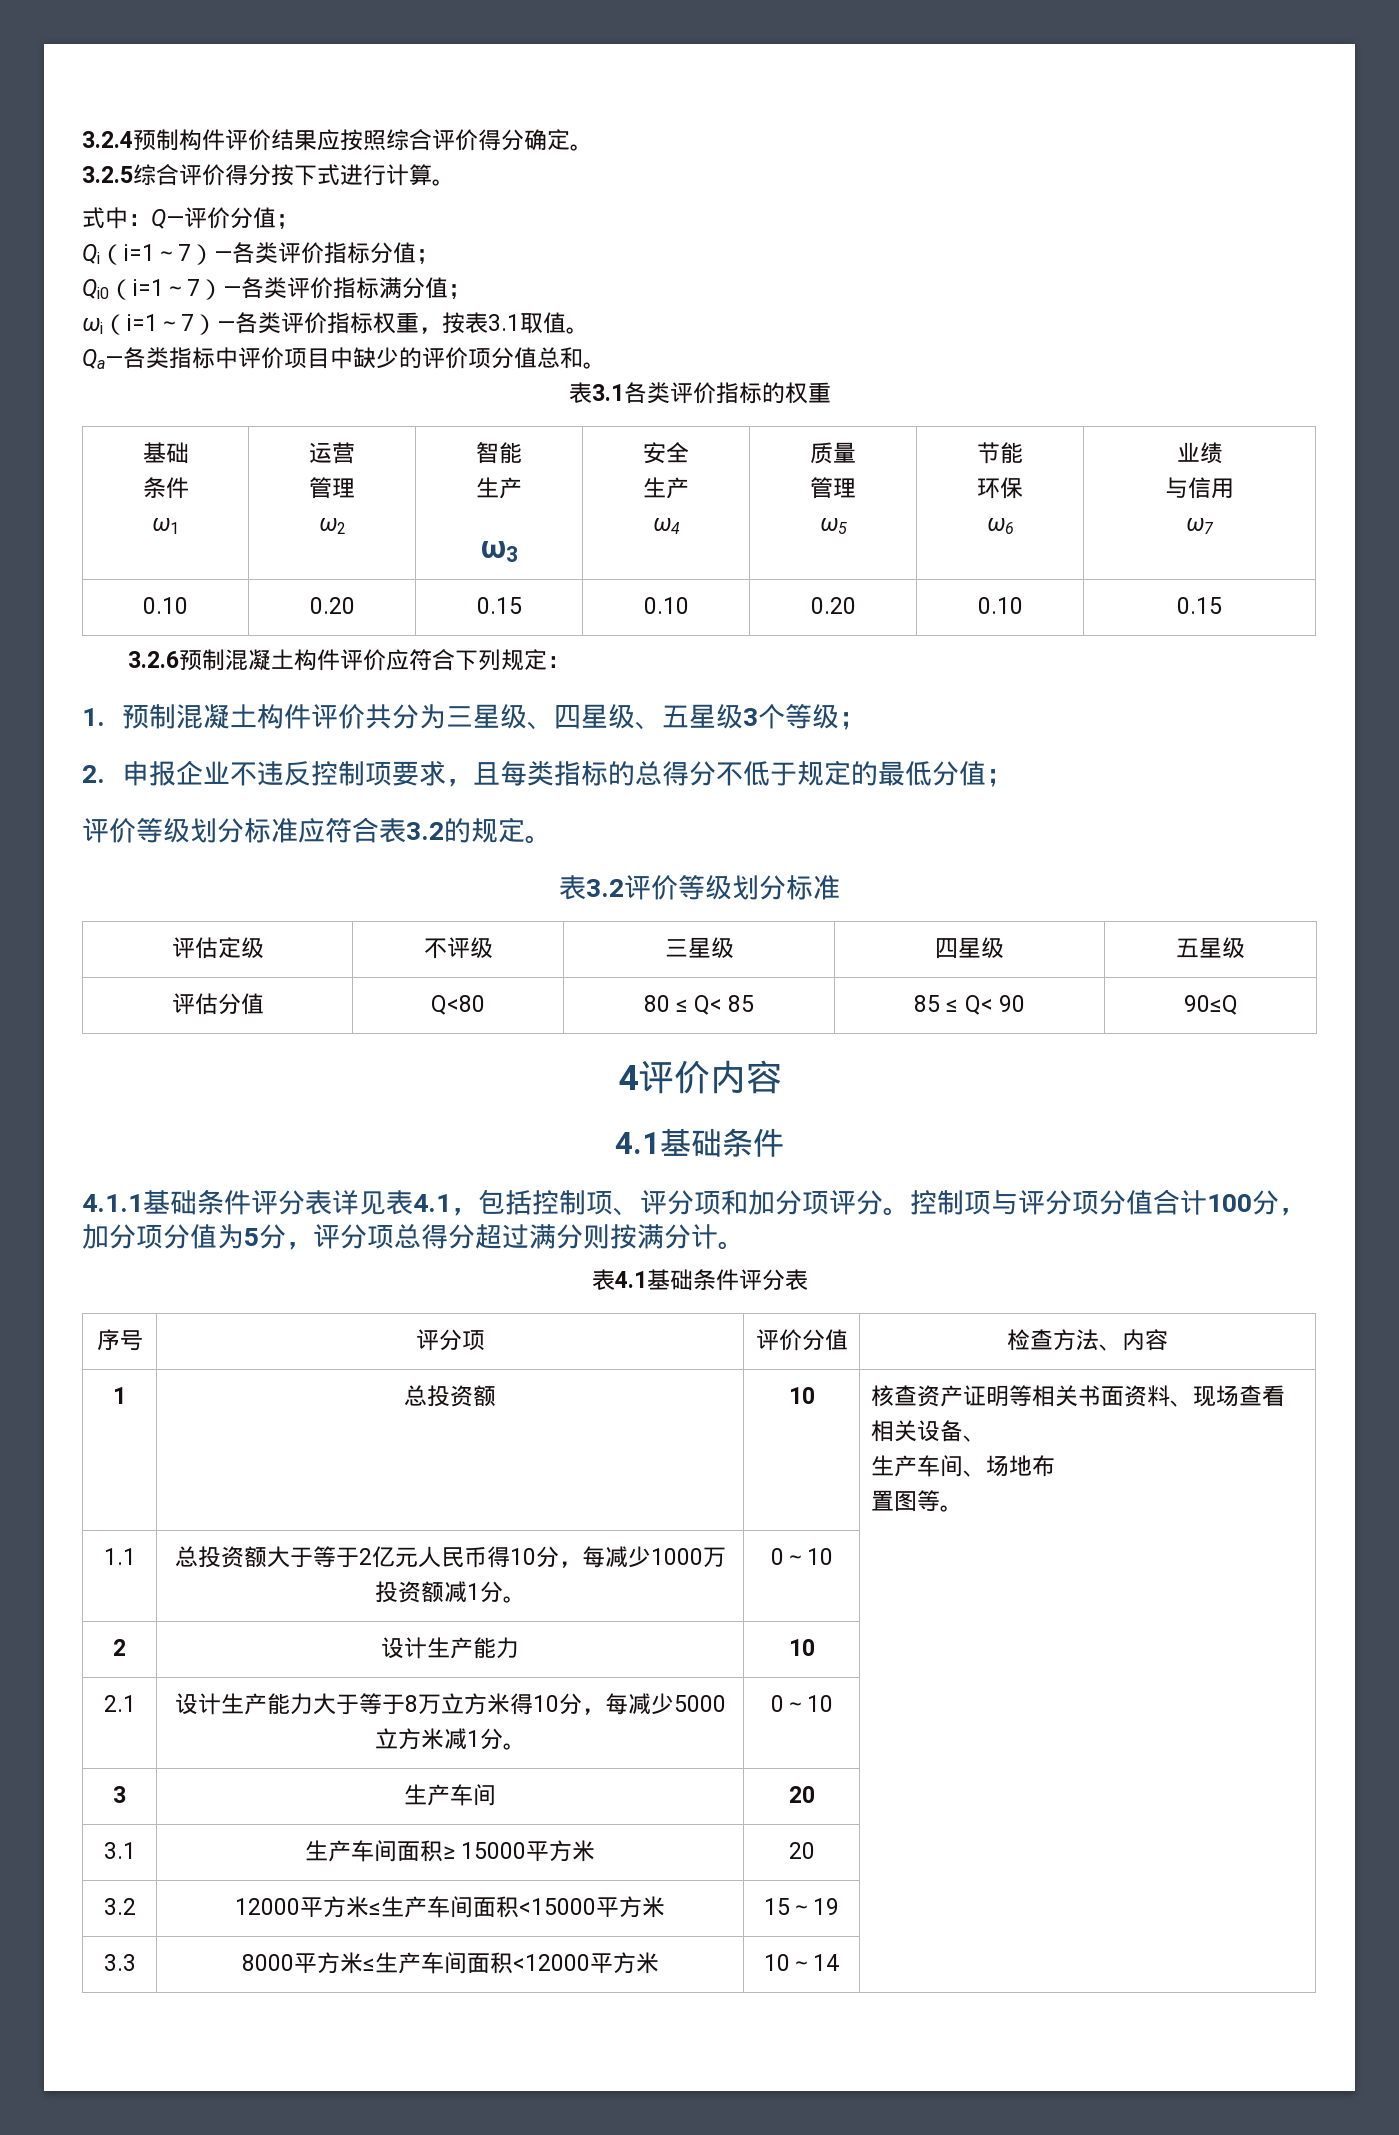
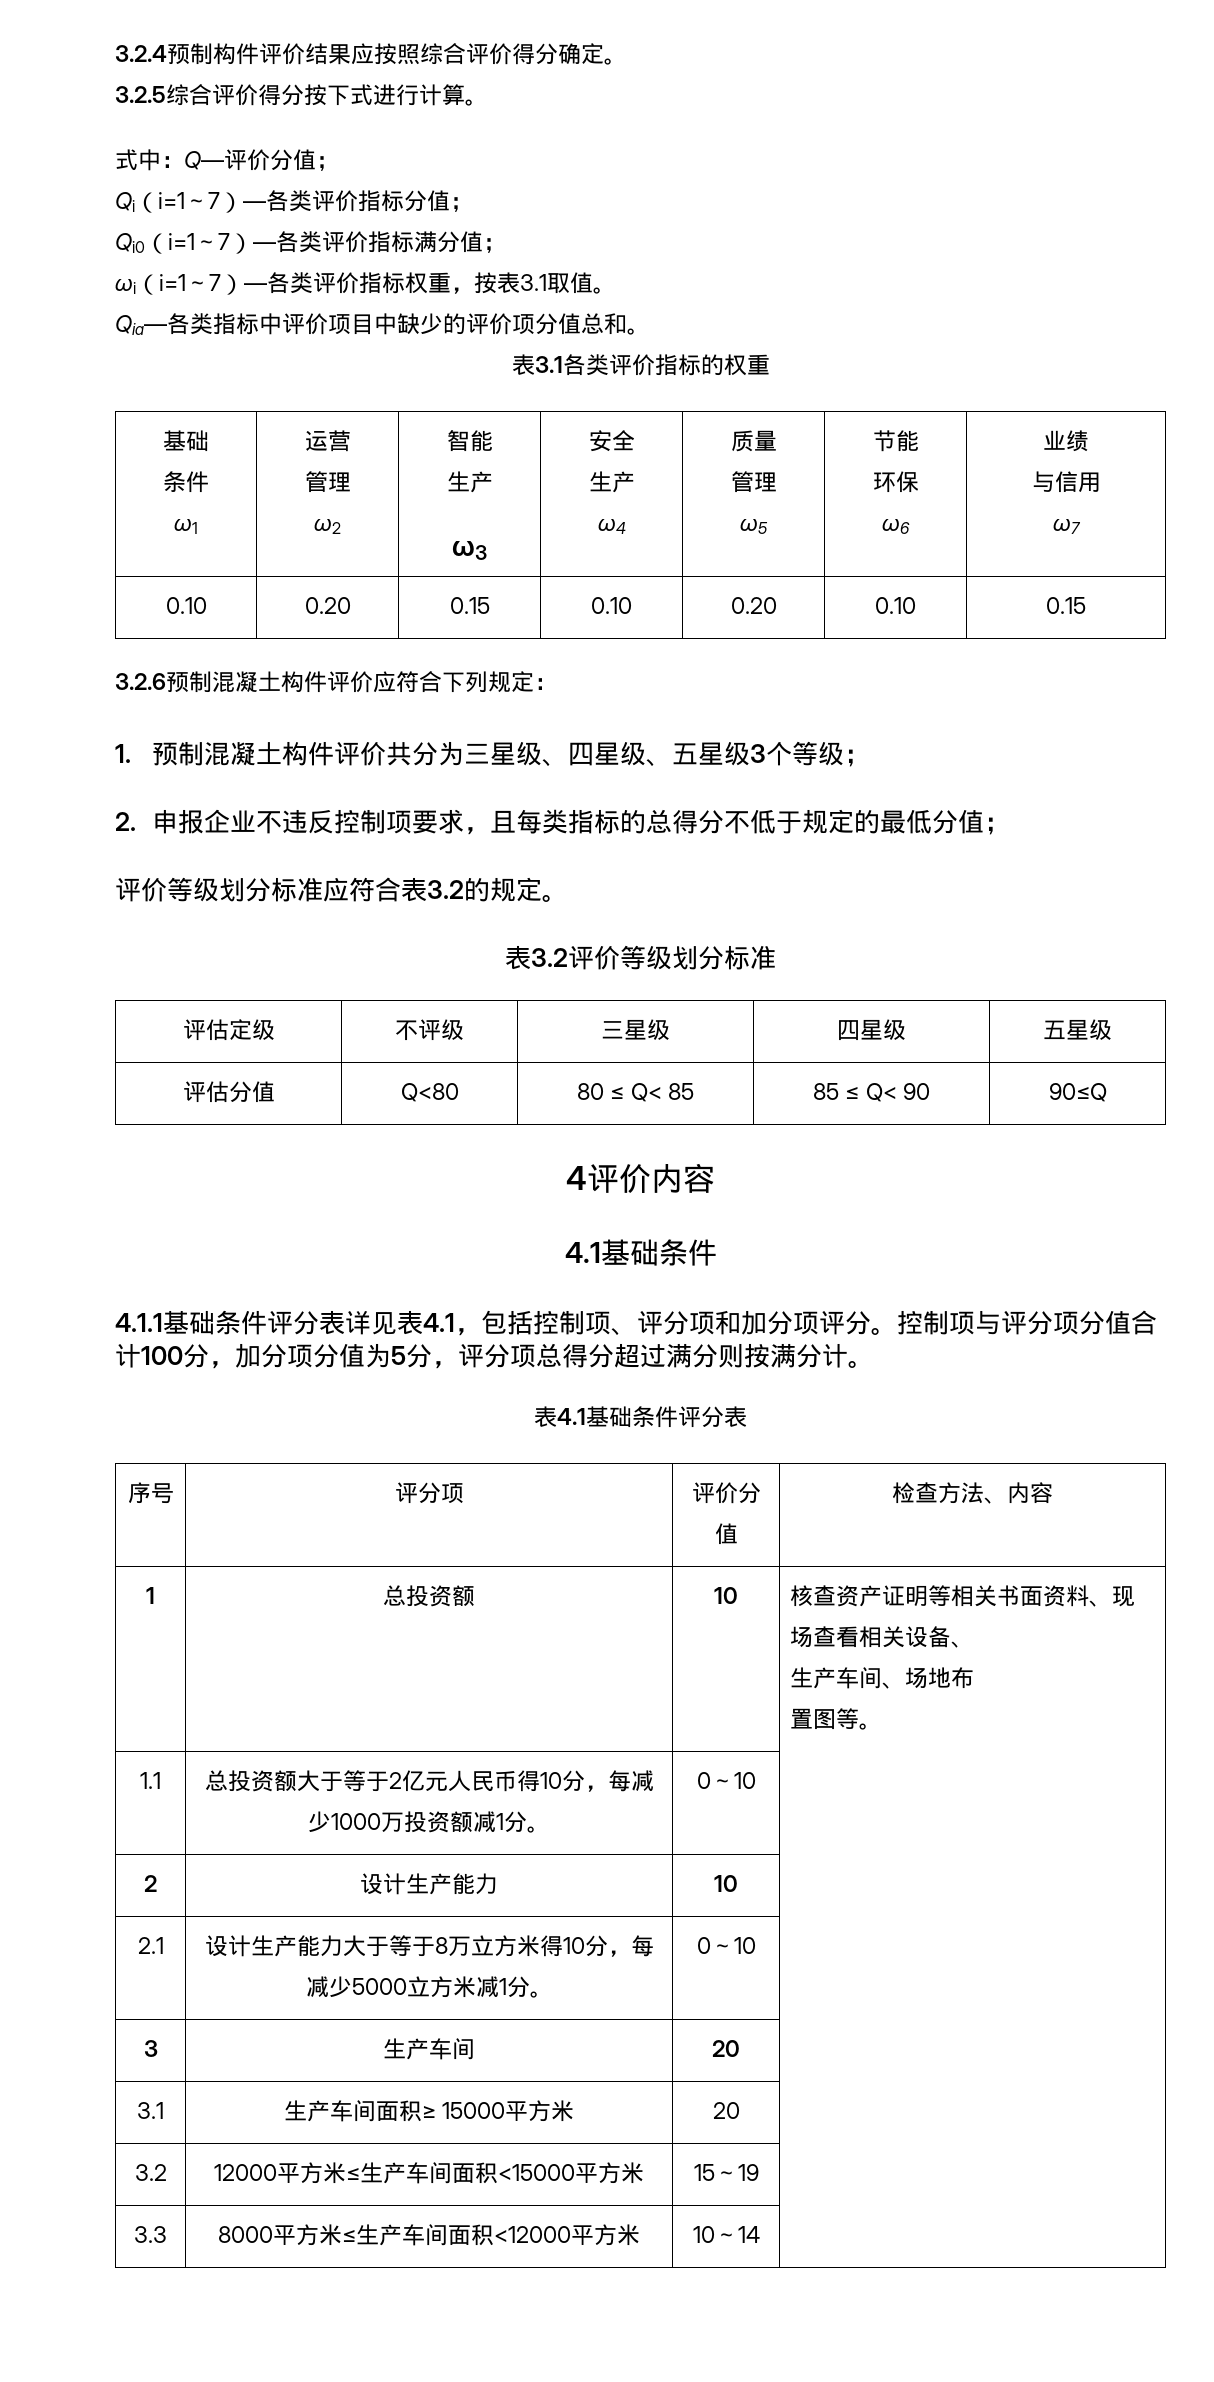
[82,349,123,369] Qa— -> [115,315,167,335] Qia—

